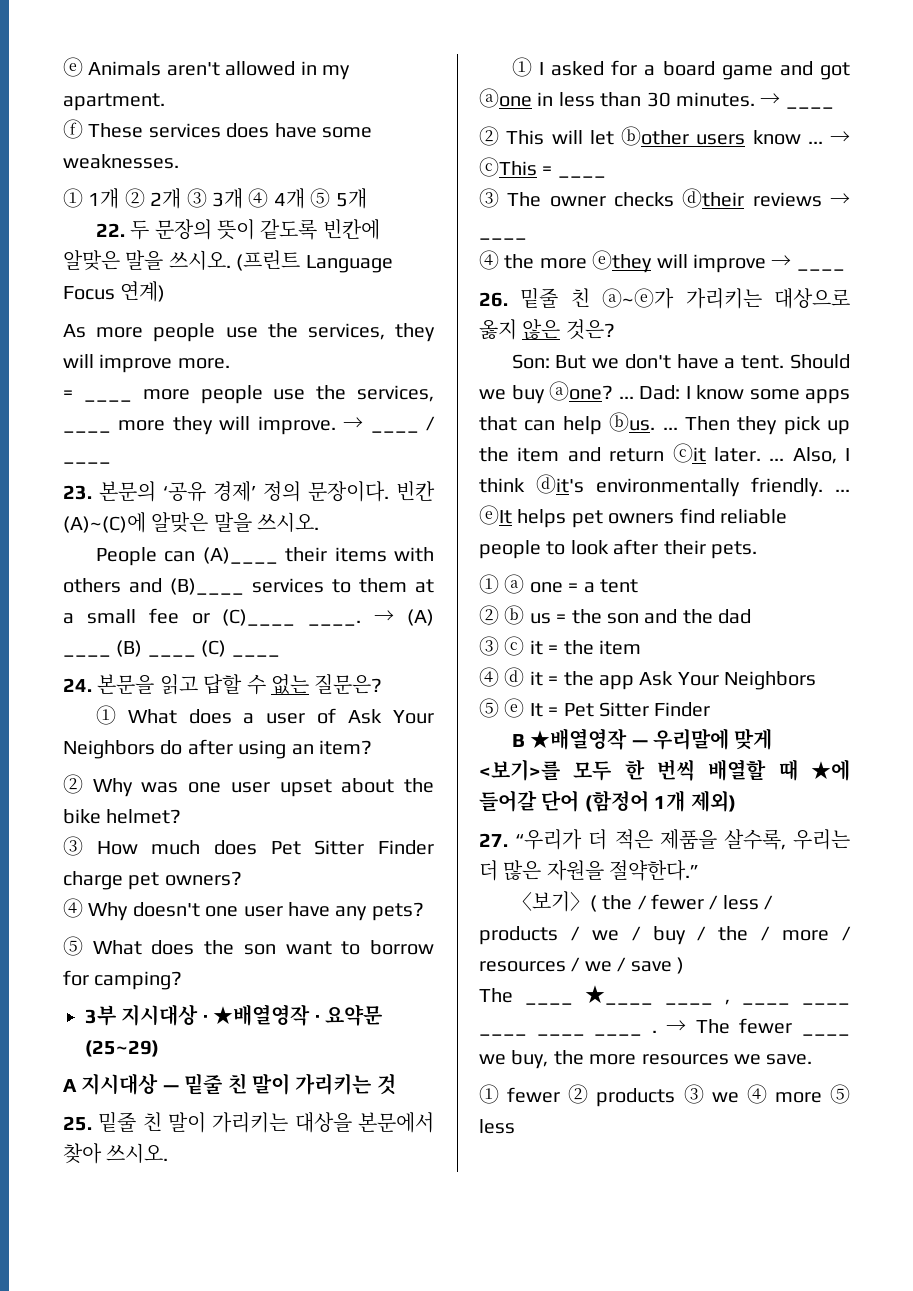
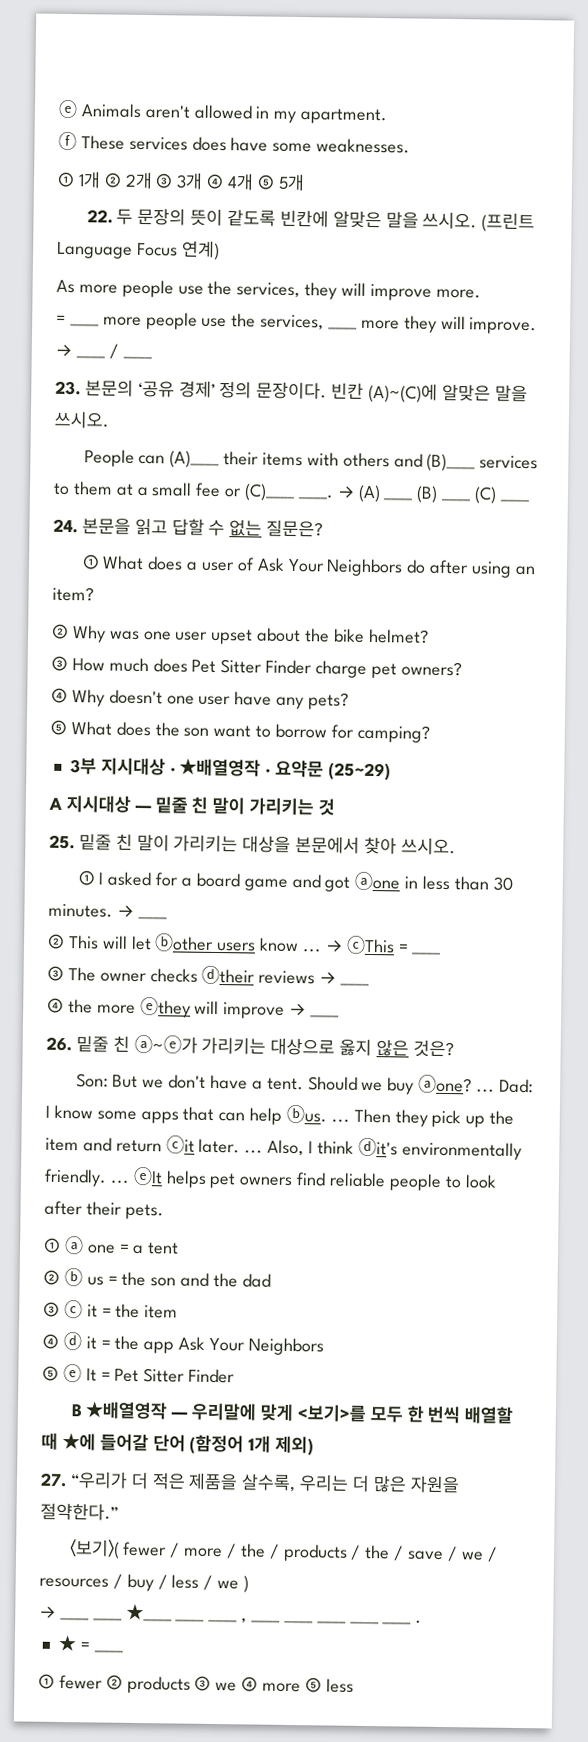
[602,894,774,910] [479,926,851,945] [479,957,672,972] the / fewer / less / products / we / buy / the / more / resources / we / save -> [123,1541,498,1562] [39,1573,240,1592] fewer / more / the / products / the / save / we / resources / buy / less / we
[479,988,513,1003] The -> [39,1605,90,1621] → ____
(713, 1003) none -> [208,1619,239,1623] ____
[666,1018,850,1036] [479,1050,813,1069] → The fewer ____ we buy, the more resources we save. -> [57,1634,124,1653] // ★ = ____

